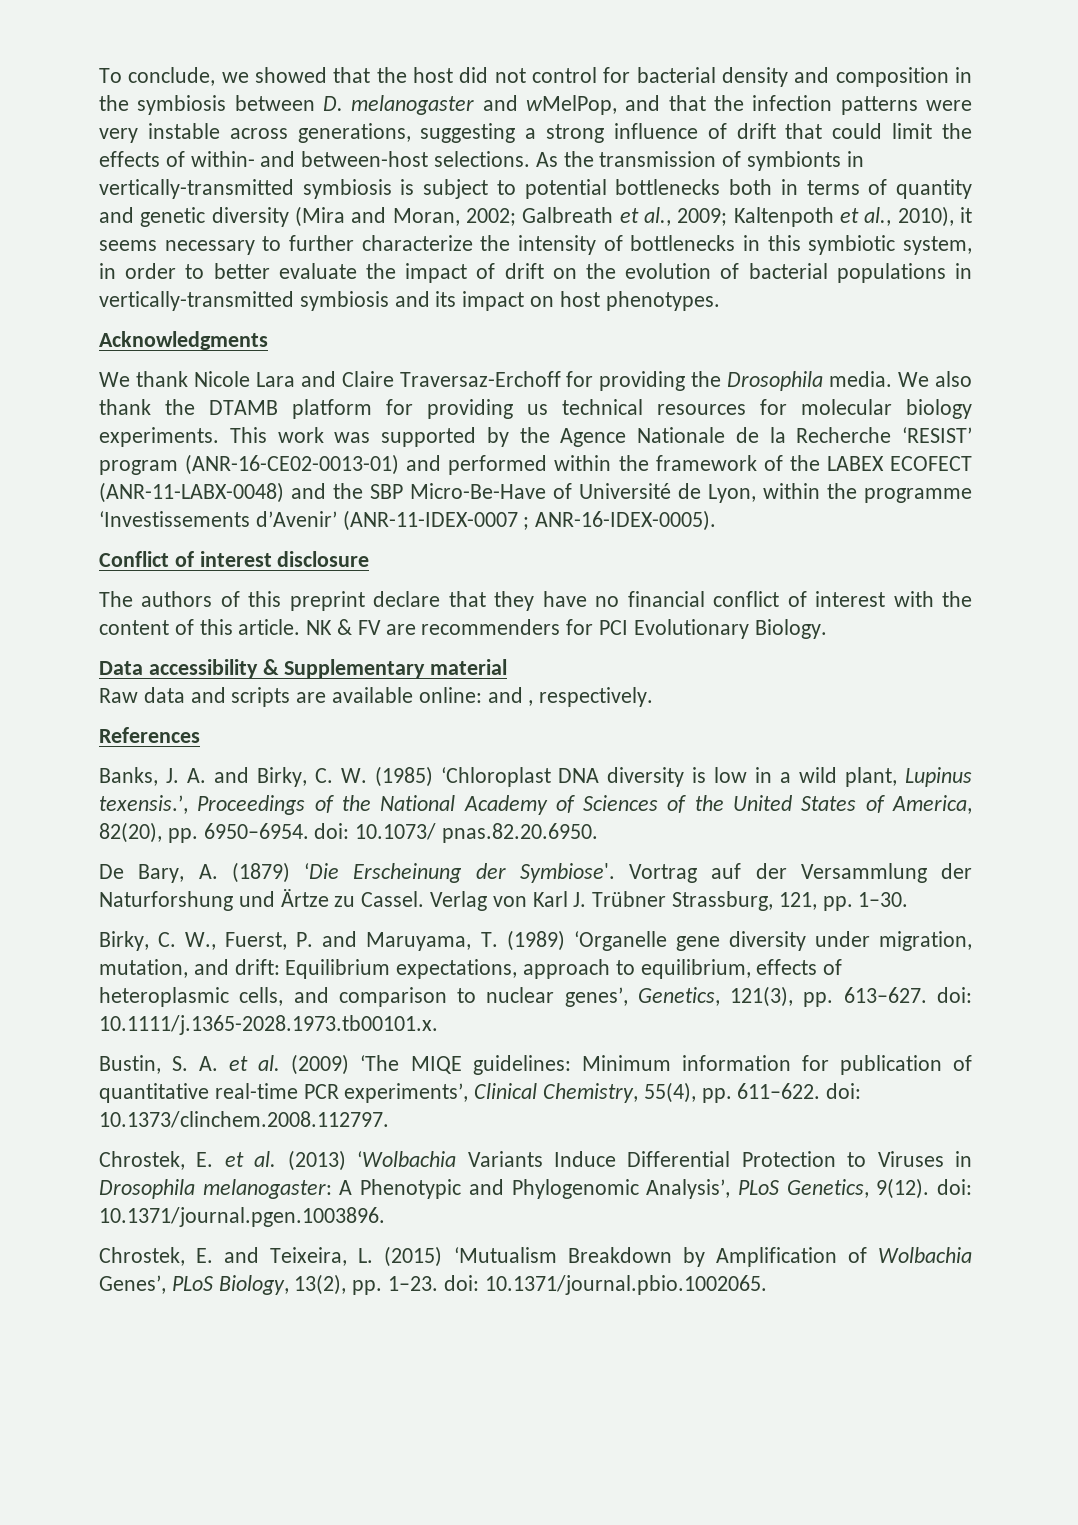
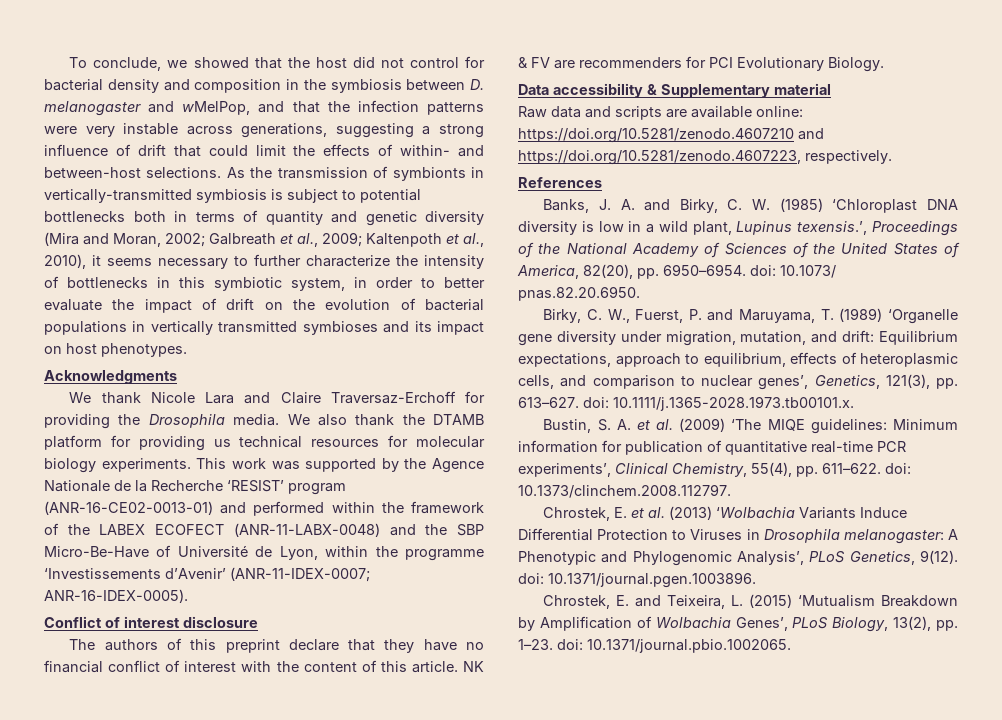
[99,291,389,311] vertically-transmitted symbiosis -> [150,321,378,335] vertically transmitted symbioses
[342,510,530,531] (ANR-11-IDEX-0007 ; -> [230,567,370,582] (ANR-11-IDEX-0007;
[487,687,534,706] and , -> [518,128,824,143] [518,150,801,165] https://doi.org/10.5281/zenodo.4607210 and https://doi.org/10.5281/zenodo.4607223,
[99,862,972,883] [99,889,909,911] // De Bary, A. (1879) ‘Die Erscheinung der Symbiose'. Vortrag auf der Versammlung der Naturforshung und Ärtze zu Cassel. Verlag von Karl J. Trübner Strassburg, 121, pp. 1–30. -> (640, 293) none

